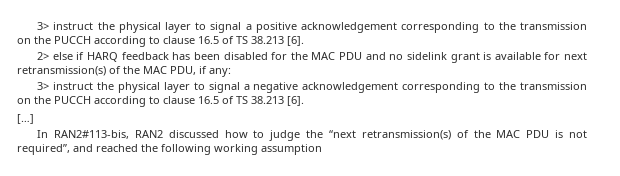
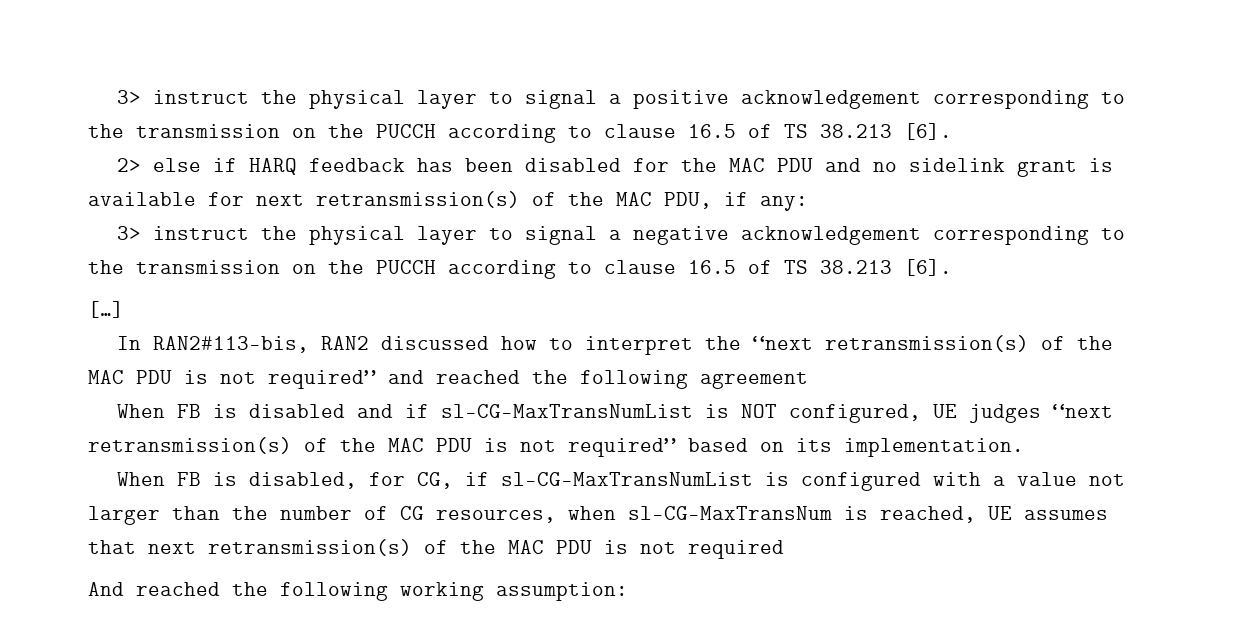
[269,130,301,141] judge -> [585,336,694,355] interpret
[17,144,70,155] required”, -> [268,370,376,389] required”
[214,144,322,155] working assumption -> [700,372,808,389] [117,404,1114,423] [88,437,1024,457] [117,472,1126,491] [88,506,1108,525] [88,539,784,559] [88,582,628,601] agreement // When FB is disabled and if sl-CG-MaxTransNumList is NOT configured, UE judges “next retransmission(s) of the MAC PDU is not required” based on its implementation. // When FB is disabled, for CG, if sl-CG-MaxTransNumList is configured with a value not larger than the number of CG resources, when sl-CG-MaxTransNum is reached, UE assumes that next retransmission(s) of the MAC PDU is not required // And reached the following working assumption:

